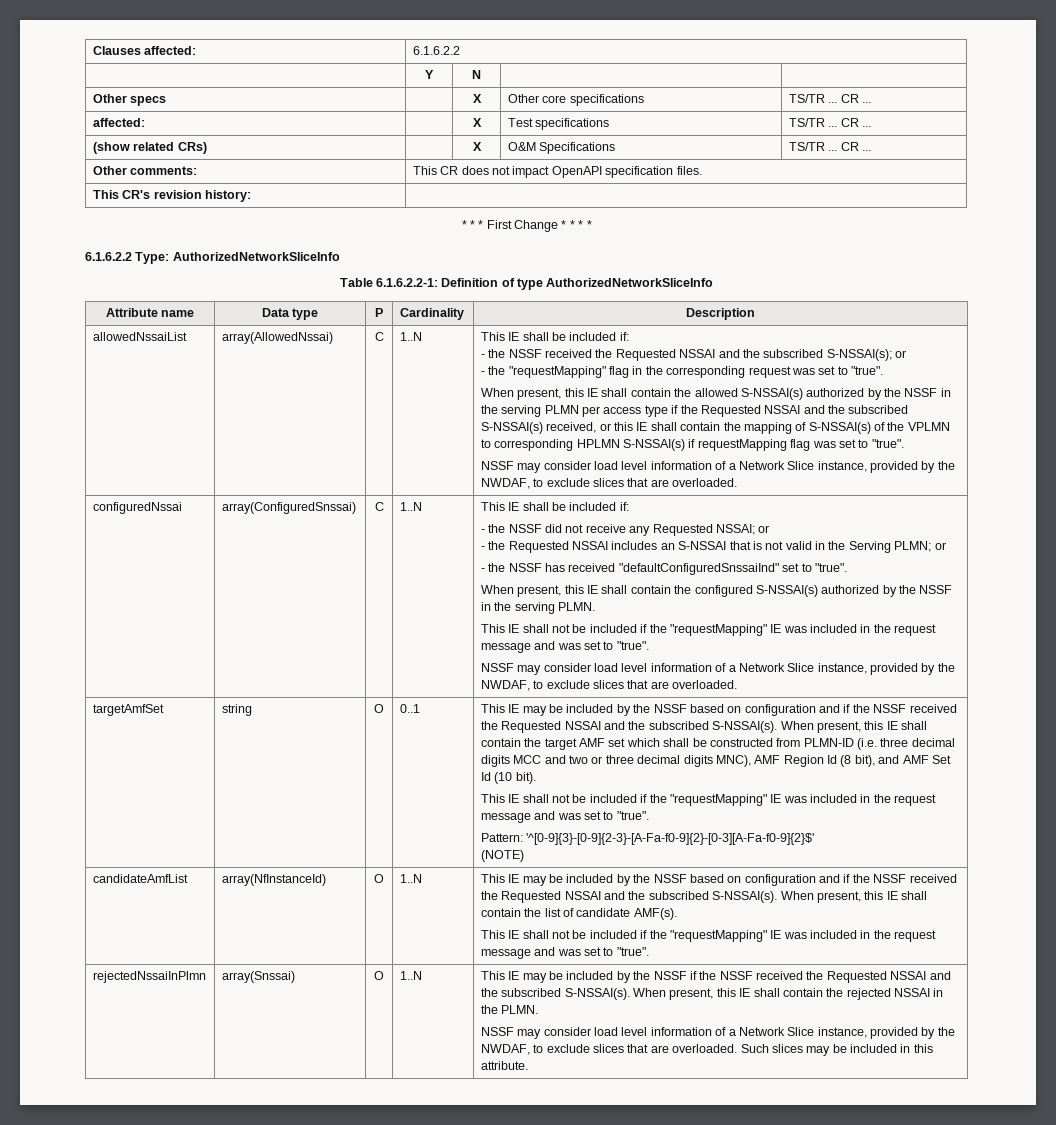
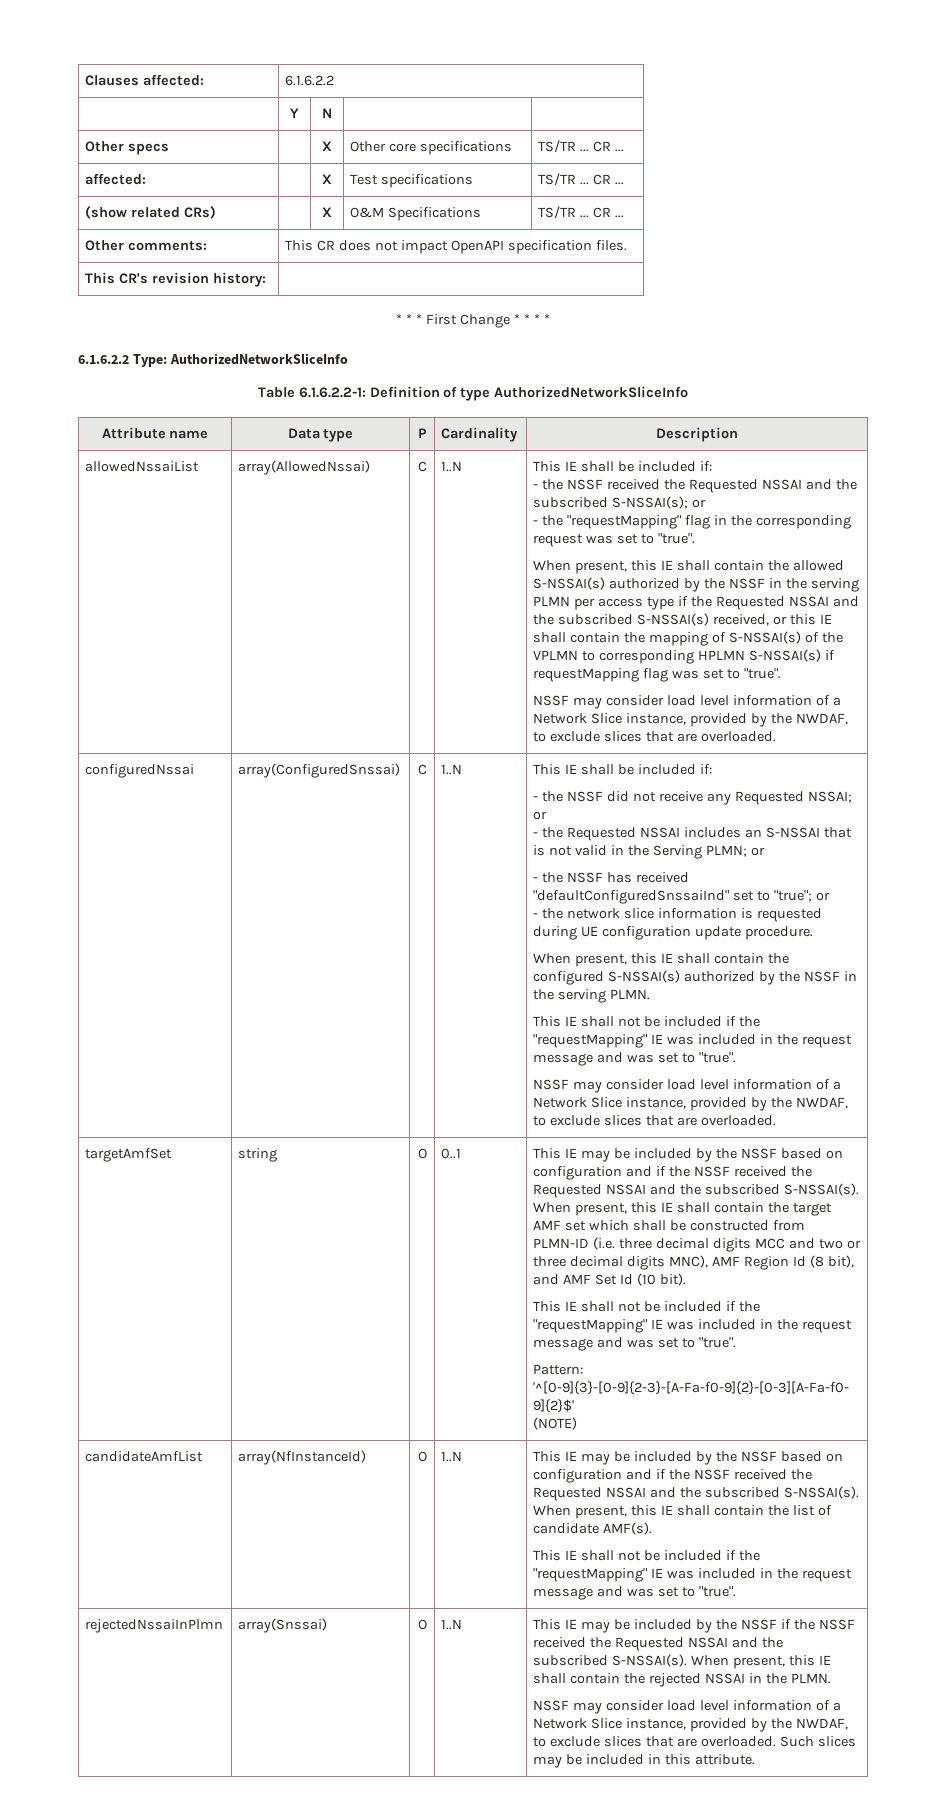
[814,563,847,572] "true". -> [774,890,831,902] [533,908,822,922] [533,926,814,940] "true"; or // - the network slice information is requested during UE configuration update procedure.

